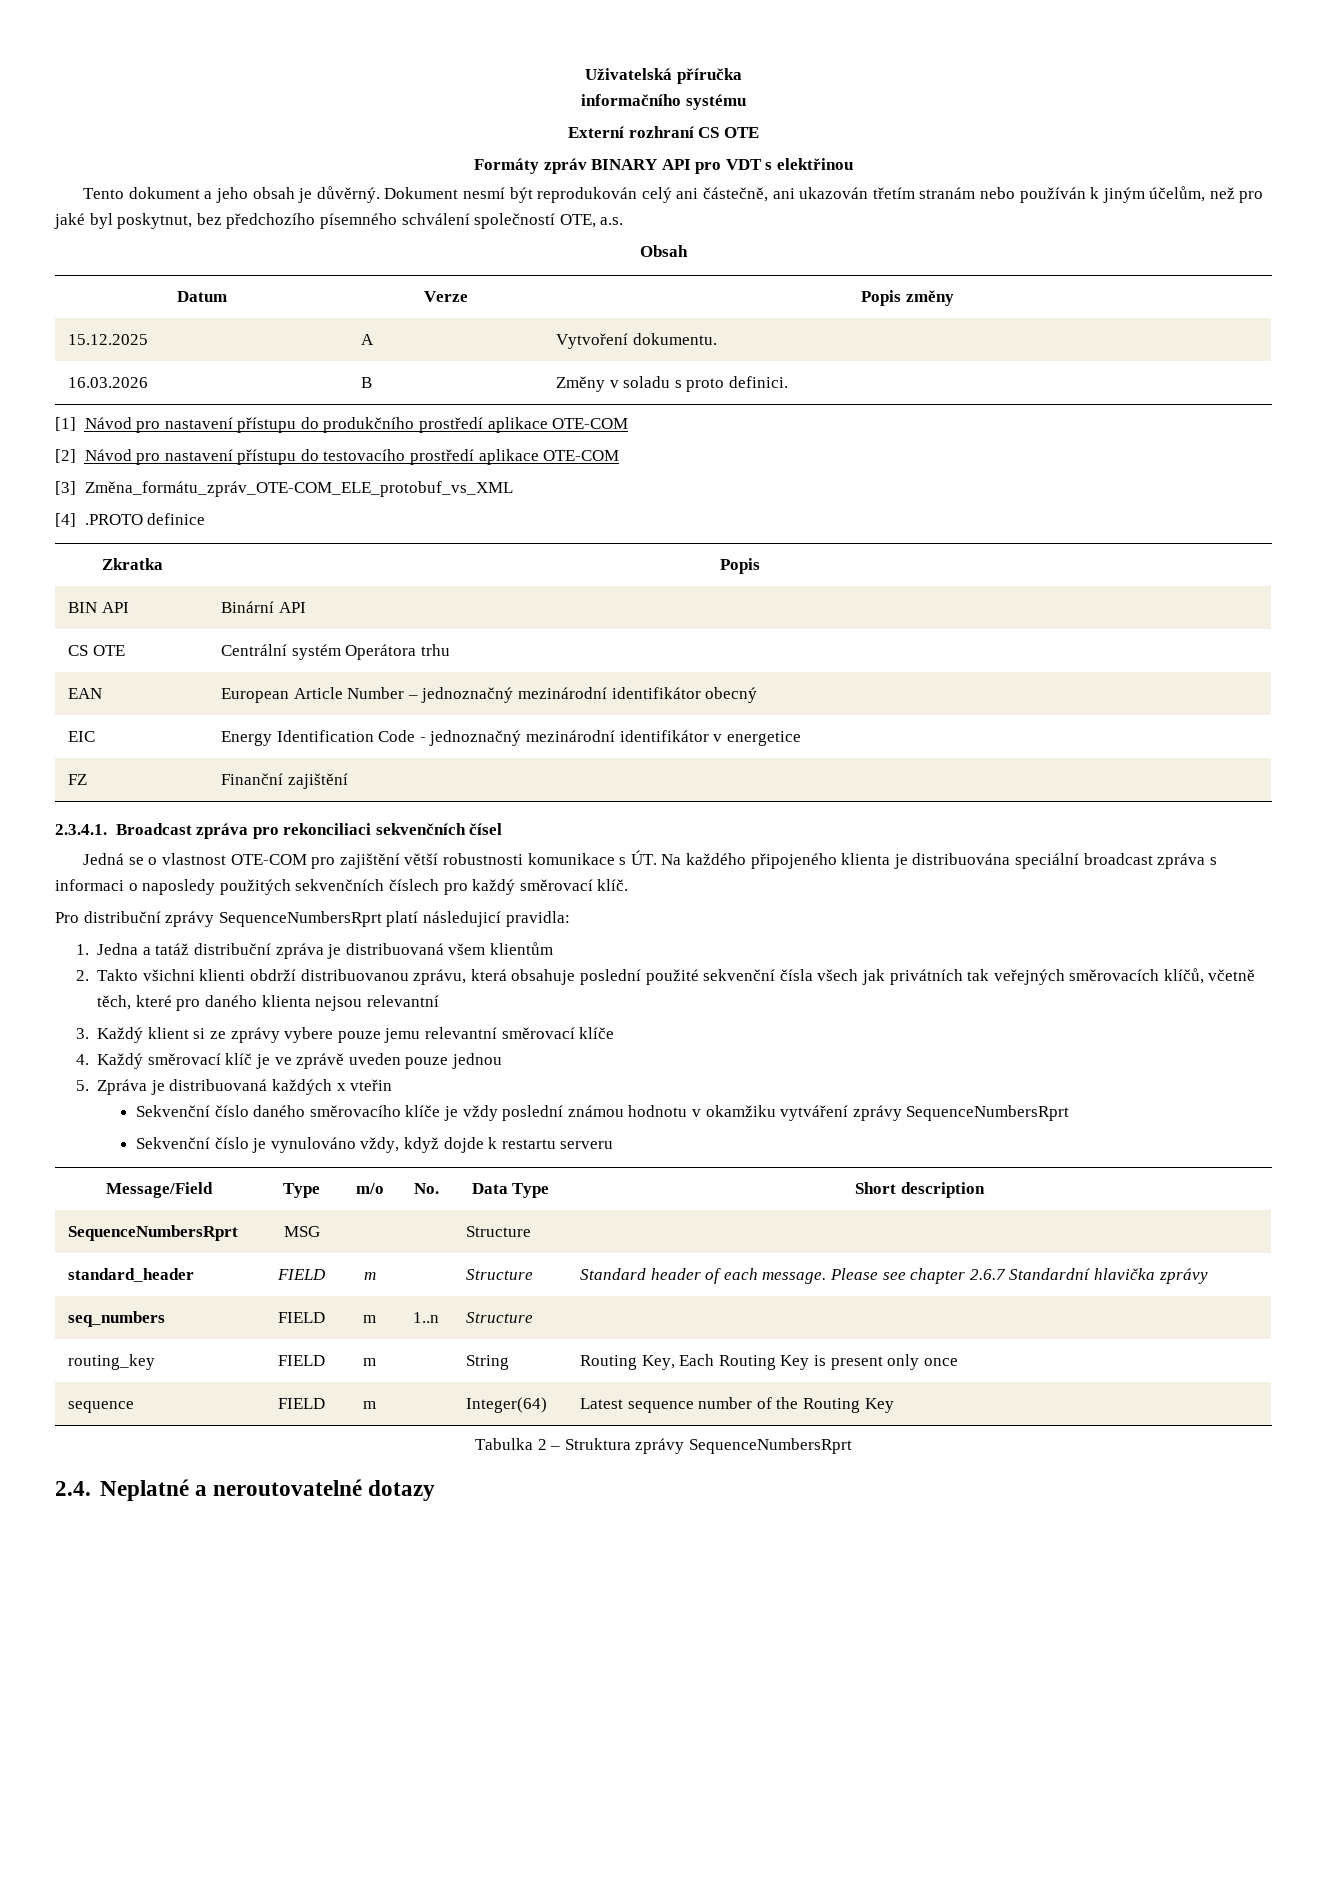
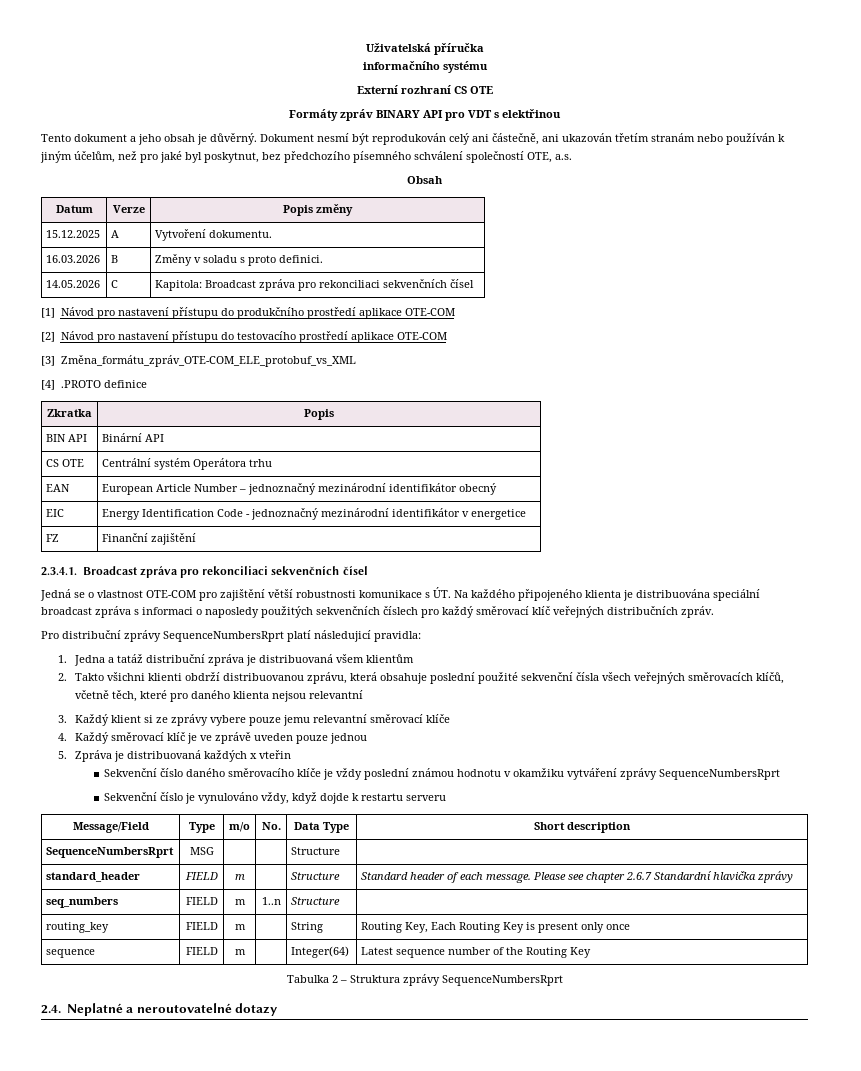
(789, 382) none -> [46,280,101,288] [111,280,119,288] [155,279,475,291] // 14.05.2026 | C | Kapitola: Broadcast zpráva pro rekonciliaci sekvenčních čísel
[597,879,629,891] klíč. -> [532,606,714,618] klíč veřejných distribučních zpráv.
[861,969,990,985] jak privátních tak -> (631, 676) none

